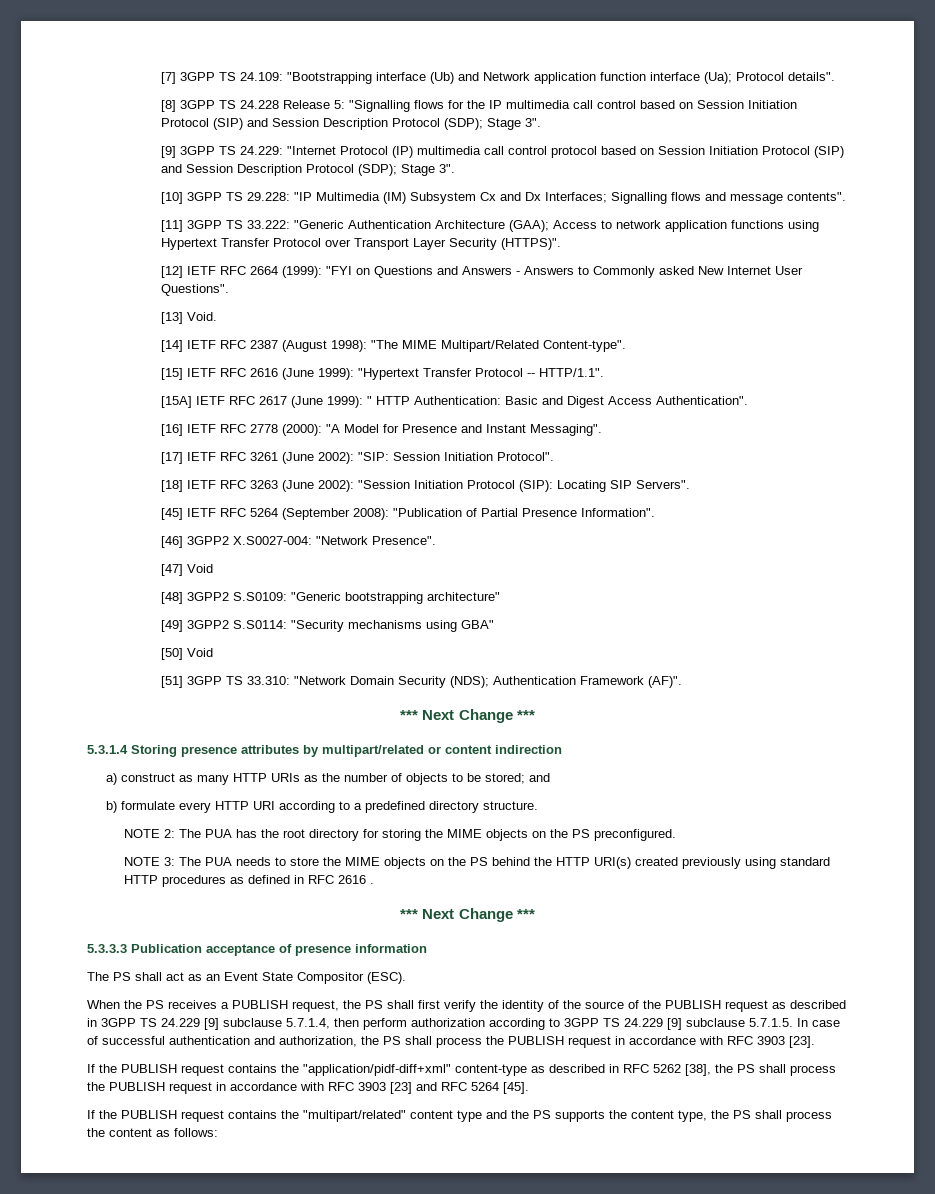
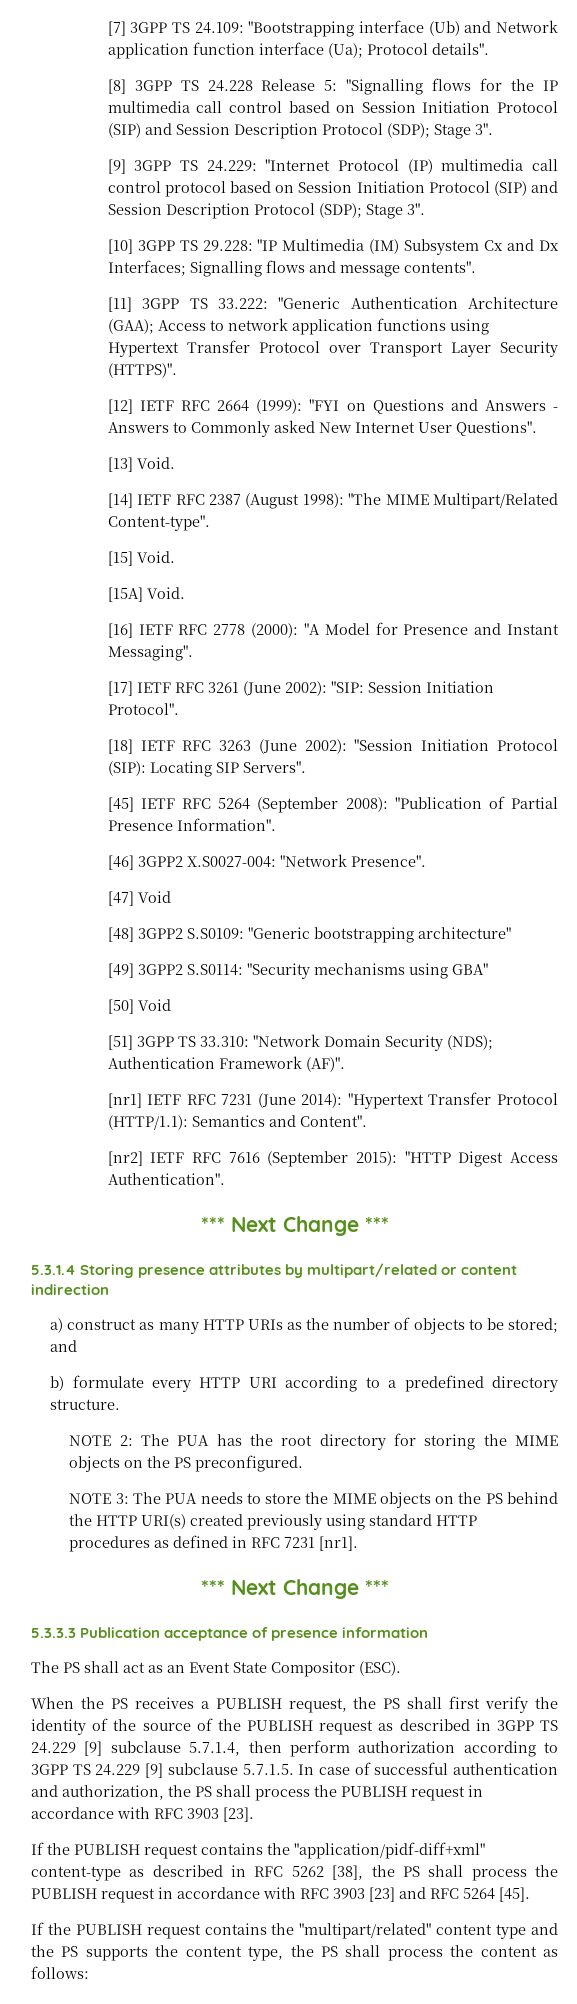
[187,368,605,380] [161,396,749,408] IETF RFC 2616 (June 1999): "Hypertext Transfer Protocol -- HTTP/1.1". // [15A] IETF RFC 2617 (June 1999): " HTTP Authentication: Basic and Digest Access Authentication". -> [136,551,175,563] [107,587,185,602] Void. // [15A] Void.
(683, 682) none -> [107,1092,558,1109] [107,1115,367,1130] [107,1151,558,1167] [107,1173,225,1185] // [nr1] IETF RFC 7231 (June 2014): "Hypertext Transfer Protocol (HTTP/1.1): Semantics and Content". // [nr2] IETF RFC 7616 (September 2015): "HTTP Digest Access Authentication".
[338,875,375,884] 2616 . -> [284,1536,359,1551] 7231 [nr1].

